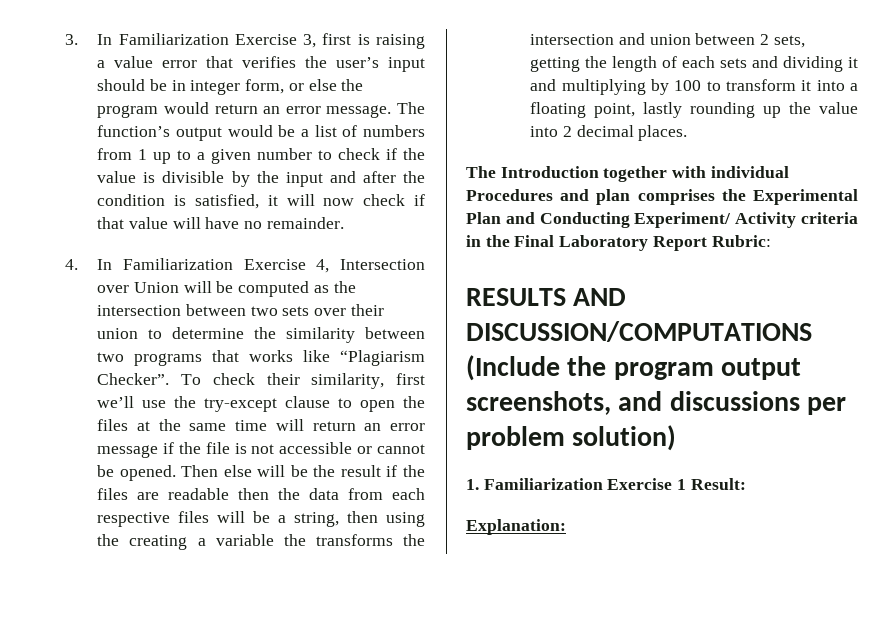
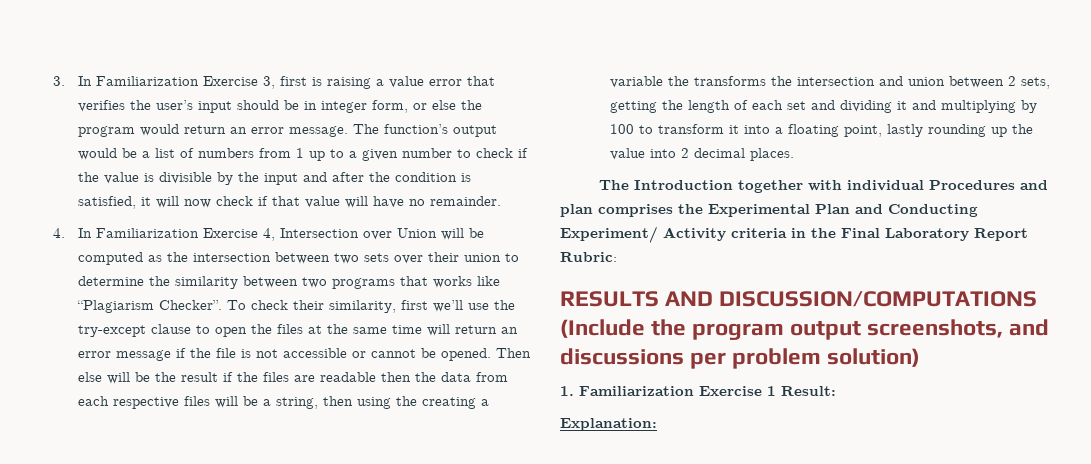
[720,58,748,68] sets -> [786,101,806,110] set

